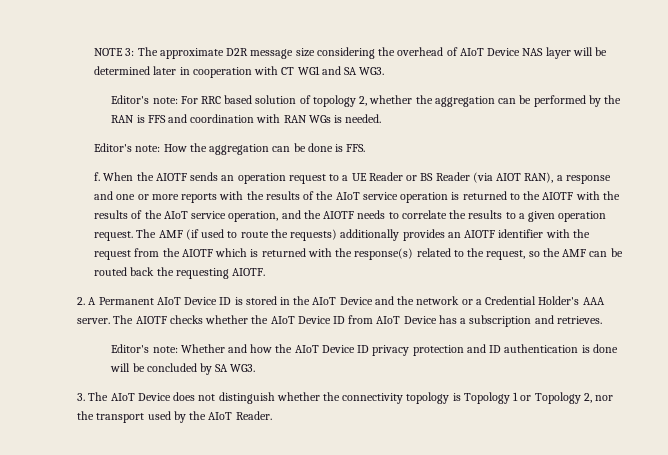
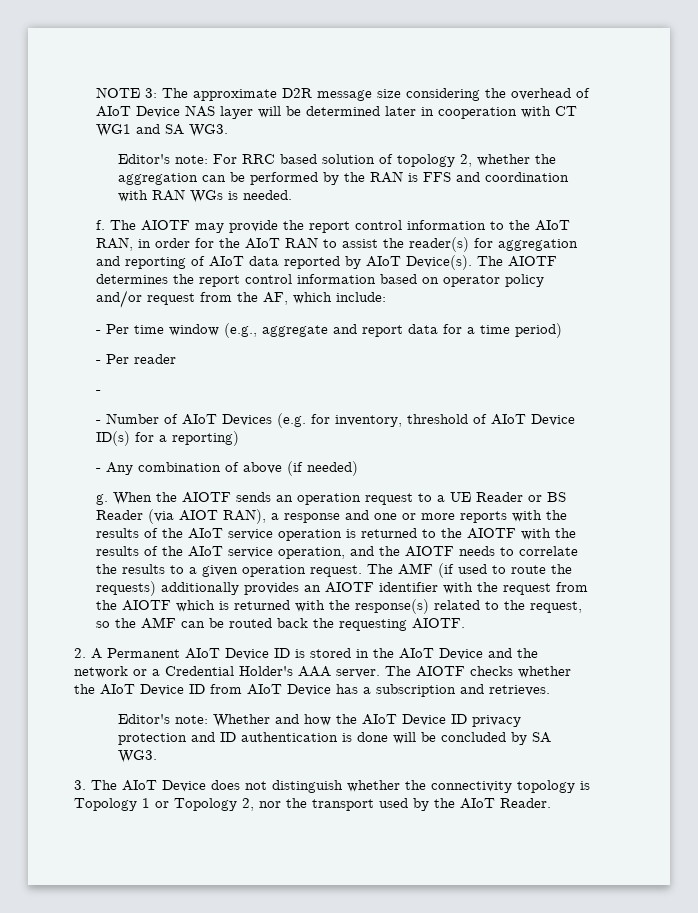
[94,143,366,155] [94,172,101,181] Editor's note: How the aggregation can be done is FFS. // f. -> [95,220,570,233] [95,237,578,252] [95,255,557,270] [95,274,544,287] [95,290,386,308] [95,323,562,338] [95,354,176,364] [95,390,101,394] [95,413,575,428] [95,431,239,446] [95,461,358,476] [95,494,108,505] f. The AIOTF may provide the report control information to the AIoT RAN, in order for the AIoT RAN to assist the reader(s) for aggregation and reporting of AIoT data reported by AIoT Device(s). The AIOTF determines the report control information based on operator policy and/or request from the AF, which include: // - Per time window (e.g., aggregate and report data for a time period) // - Per reader // - // - Number of AIoT Devices (e.g. for inventory, threshold of AIoT Device ID(s) for a reporting) // - Any combination of above (if needed) // g.

